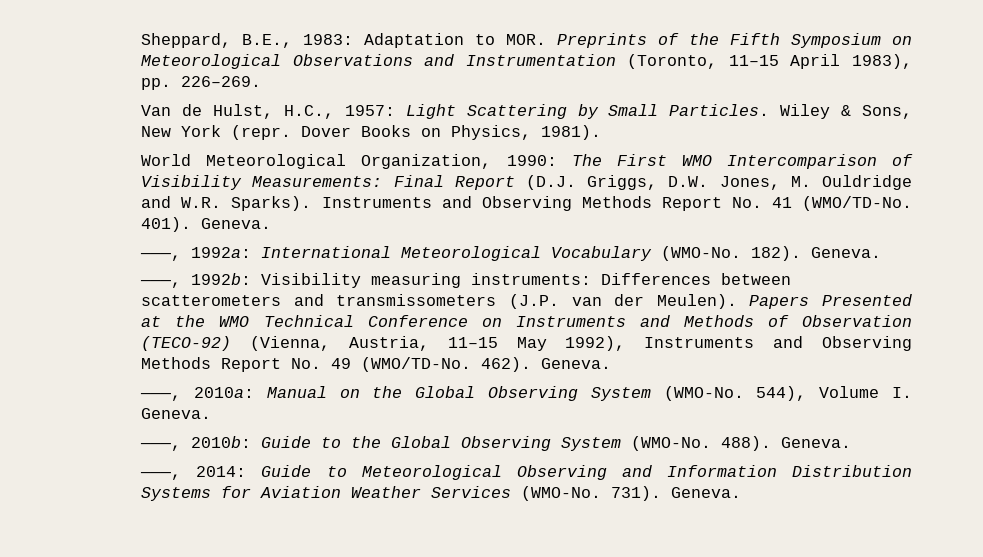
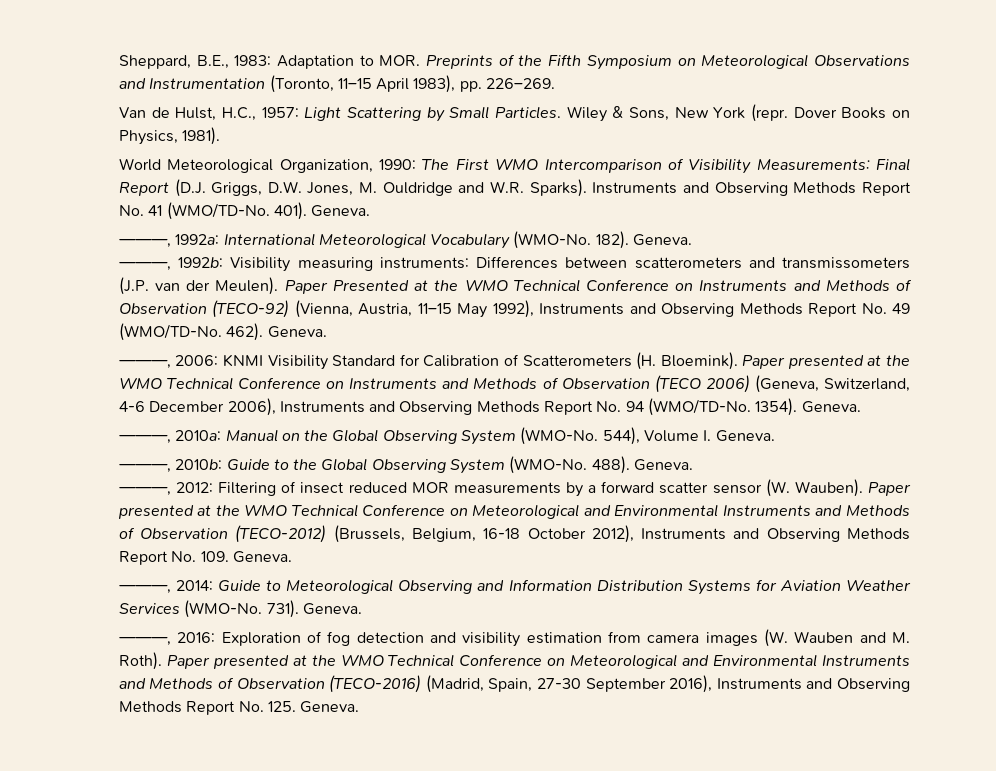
[749,295,810,309] Papers -> [284,280,328,294] Paper
(612, 363) none -> [118,352,910,370] [118,375,911,393] [118,398,861,416] // ———, 2006: KNMI Visibility Standard for Calibration of Scatterometers (H. Bloemink). Paper presented at the WMO Technical Conference on Instruments and Methods of Observation (TECO 2006) (Geneva, Switzerland, 4-6 December 2006), Instruments and Observing Methods Report No. 94 (WMO/TD-No. 1354). Geneva.
(852, 442) none -> [118,479,911,497] [117,504,910,519] [118,525,911,543] [118,551,292,565] // ———, 2012: Filtering of insect reduced MOR measurements by a forward scatter sensor (W. Wauben). Paper presented at the WMO Technical Conference on Meteorological and Environmental Instruments and Methods of Observation (TECO-2012) (Brussels, Belgium, 16-18 October 2012), Instruments and Observing Methods Report No. 109. Geneva.
(742, 492) none -> [118,629,911,647] [118,652,910,670] [118,675,911,693] [118,701,360,715] // ———, 2016: Exploration of fog detection and visibility estimation from camera images (W. Wauben and M. Roth). Paper presented at the WMO Technical Conference on Meteorological and Environmental Instruments and Methods of Observation (TECO-2016) (Madrid, Spain, 27-30 September 2016), Instruments and Observing Methods Report No. 125. Geneva.

